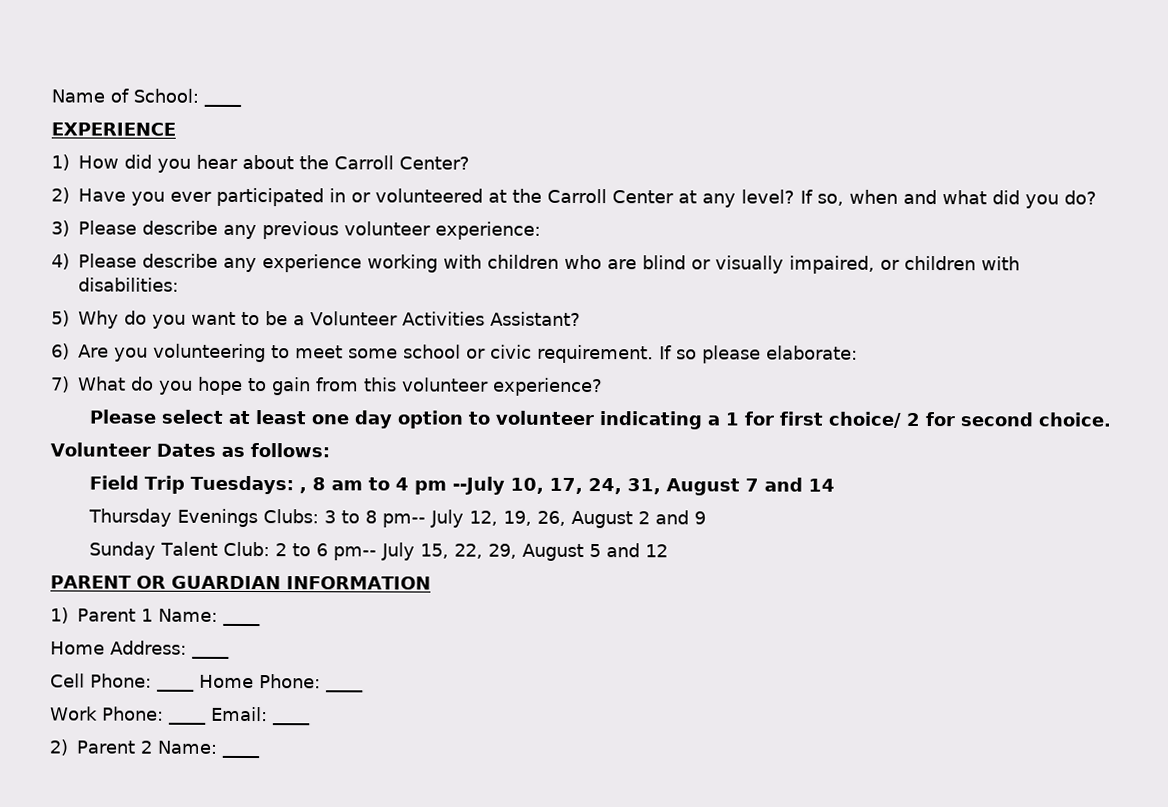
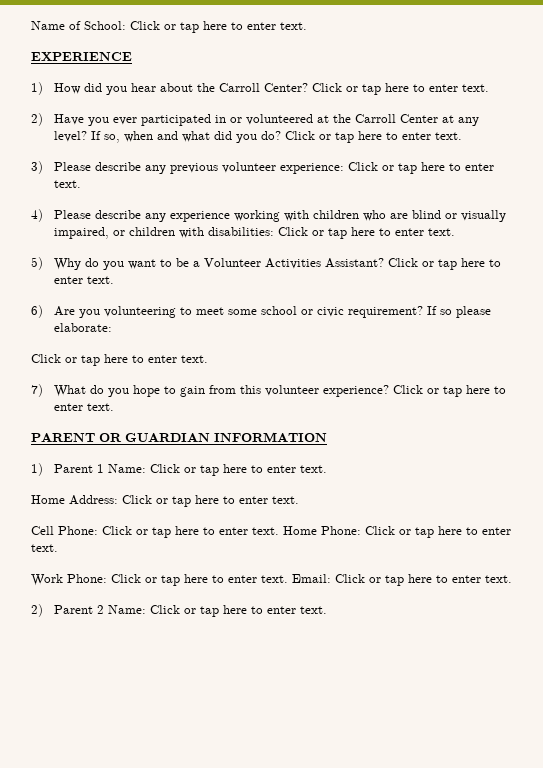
[203,102,242,107] ____ -> [130,21,307,33] Click or tap here to enter text.
(470, 163) none -> [311,83,489,95] Click or tap here to enter text.
(1097, 197) none -> [284,131,462,143] Click or tap here to enter text.
(541, 230) none -> [347,162,494,174] [53,180,81,188] Click or tap here to enter text.
(179, 284) none -> [277,227,455,239] Click or tap here to enter text.
(581, 318) none -> [387,258,501,270] [53,276,114,284] Click or tap here to enter text.
[537,344,654,364] requirement. -> [347,306,423,318] requirement?
(858, 352) none -> [31,354,208,366] // Click or tap here to enter text.
[89,409,1112,430] [50,442,330,458] [89,475,836,496] [88,508,707,529] [89,541,669,562] // Please select at least one day option to volunteer indicating a 1 for first choice/ 2 for second choice. // Volunteer Dates as follows: // Field Trip Tuesdays: , 8 am to 4 pm --July 10, 17, 24, 31, August 7 and 14 // Thursday Evenings Clubs: 3 to 8 pm-- July 12, 19, 26, August 2 and 9 // Sunday Talent Club: 2 to 6 pm-- July 15, 22, 29, August 5 and 12 -> [392,385,506,397] [53,403,114,411] Click or tap here to enter text.
[221,621,261,627] [50,640,230,659] [50,673,364,693] [50,706,311,726] [49,739,260,759] ____ // Home Address: ____ // Cell Phone: ____ Home Phone: ____ // Work Phone: ____ Email: ____ // 2) Parent 2 Name: ____ -> [149,464,327,476] [31,495,299,507] [31,526,511,538] [31,544,58,552] [31,574,512,586] [31,604,327,617] Click or tap here to enter text. // Home Address: Click or tap here to enter text. // Cell Phone: Click or tap here to enter text. Home Phone: Click or tap here to enter text. // Work Phone: Click or tap here to enter text. Email: Click or tap here to enter text. // 2) Parent 2 Name: Click or tap here to enter text.

